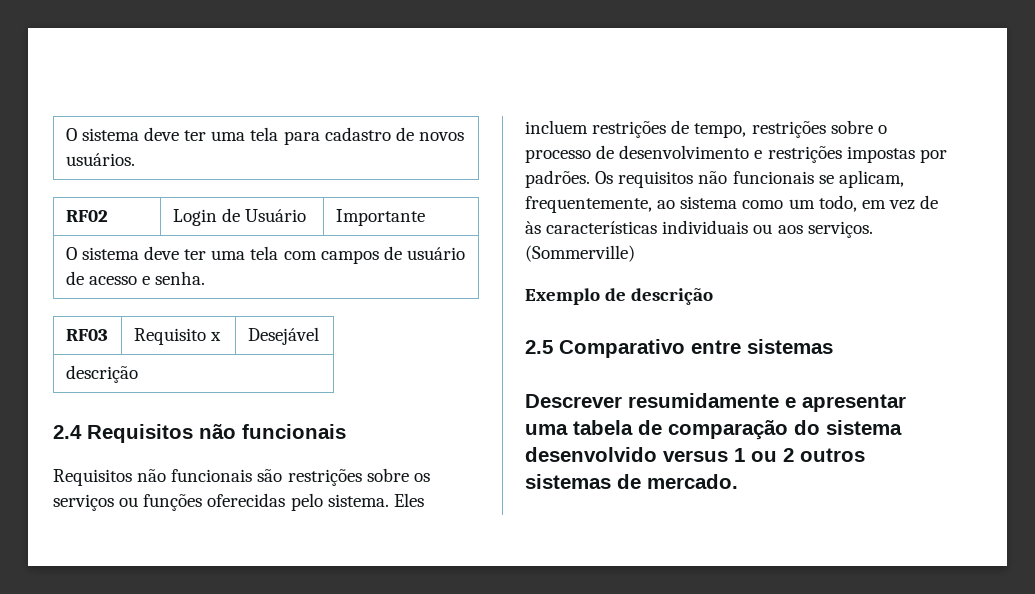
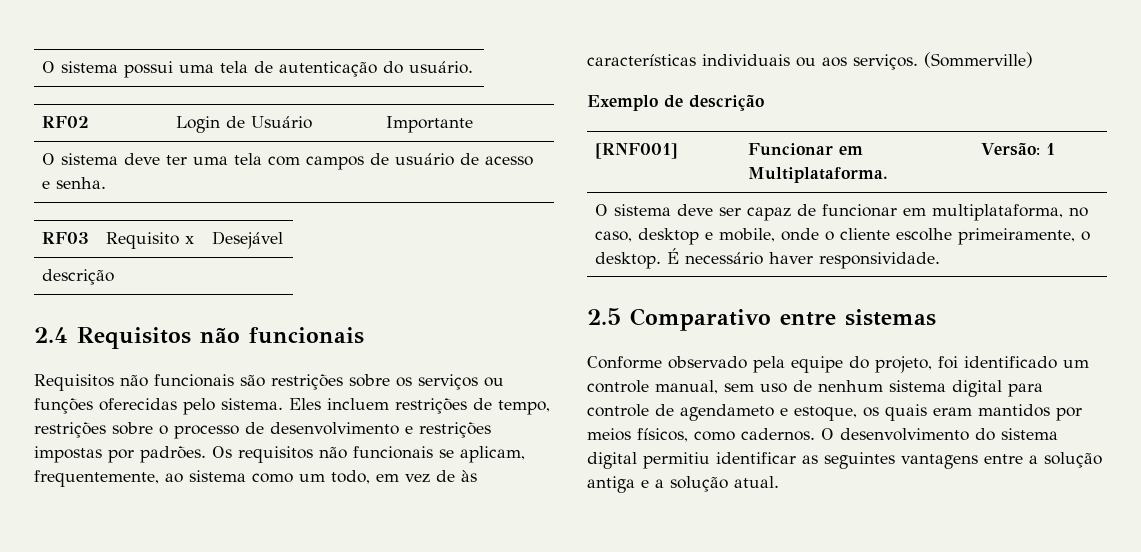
[65,127,464,145] [65,153,135,166] O sistema deve ter uma tela para cadastro de novos usuários. -> [42,61,474,78] O sistema possui uma tela de autenticação do usuário.
[525,339,833,358] [525,393,906,412] [525,420,902,440] [525,447,865,462] [525,474,738,489] // 2.5 Comparativo entre sistemas // Descrever resumidamente e apresentar uma tabela de comparação do sistema desenvolvido versus 1 ou 2 outros sistemas de mercado. -> [595,143,679,159] [748,143,864,156] [748,167,889,183] [981,142,1056,156] [595,204,1089,221] [595,228,1091,245] [595,248,941,269] [587,308,936,331] [587,356,1089,373] [587,380,1043,397] [587,404,1082,421] [587,428,1058,442] [587,452,1102,469] [587,476,779,493] // [RNF001] | Funcionar em Multiplataforma. | Versão: 1 // O sistema deve ser capaz de funcionar em multiplataforma, no caso, desktop e mobile, onde o cliente escolhe primeiramente, o desktop. É necessário haver responsividade. // 2.5 Comparativo entre sistemas // Conforme observado pela equipe do projeto, foi identificado um controle manual, sem uso de nenhum sistema digital para controle de agendameto e estoque, os quais eram mantidos por meios físicos, como cadernos. O desenvolvimento do sistema digital permitiu identificar as seguintes vantagens entre a solução antiga e a solução atual.

